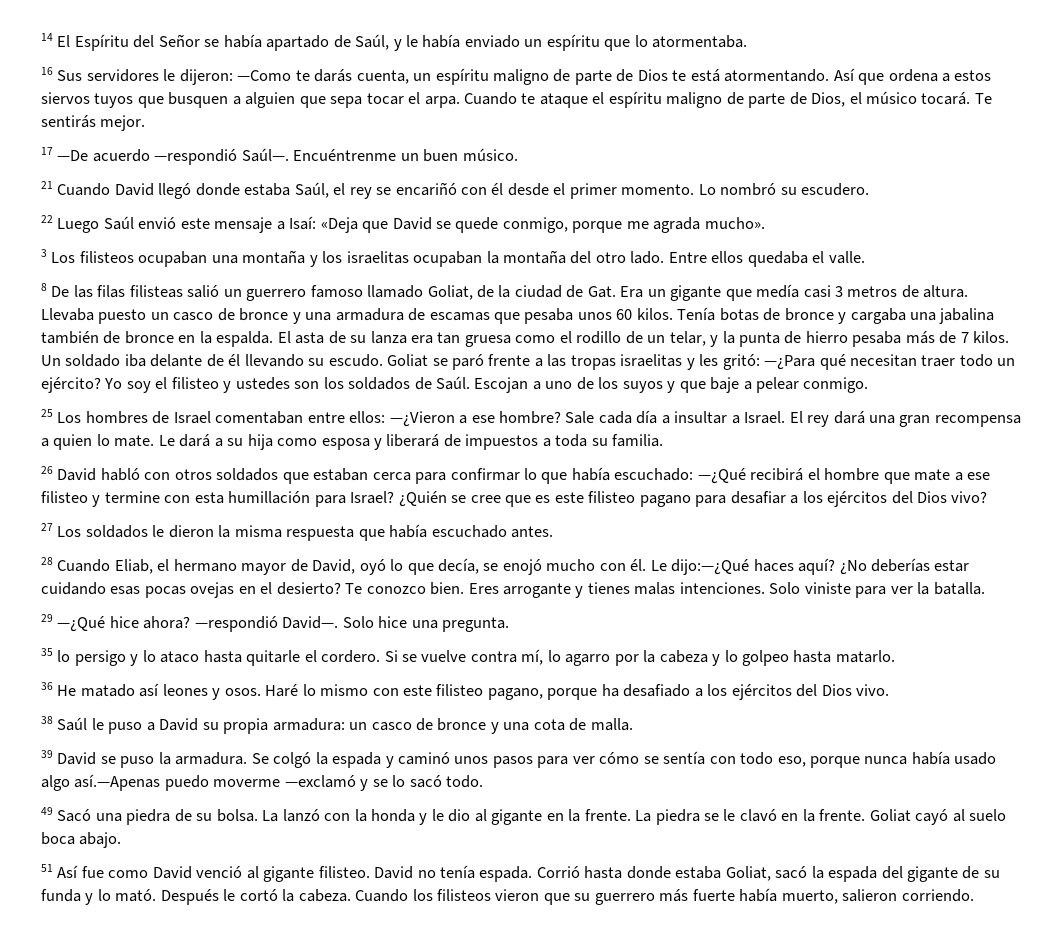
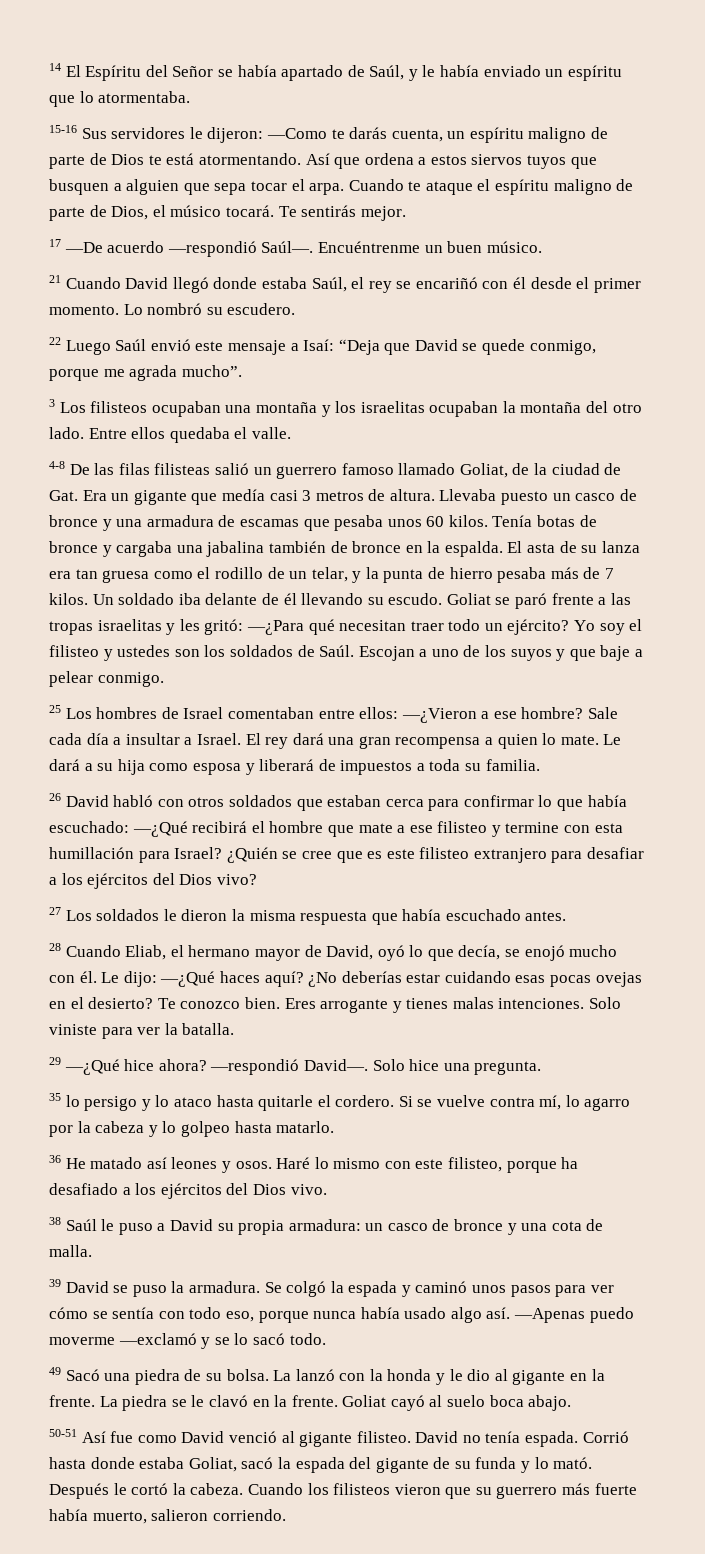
[41,67,53,75] 16 -> [49,125,77,133] 15-16
[320,217,358,233] «Deja -> [338,339,380,355] “Deja
[704,217,765,229] mucho». -> [181,365,242,377] mucho”.
[41,283,47,291] 8 -> [49,461,65,469] 4-8
[639,495,691,507] pagano -> [473,848,547,863] extranjero
[671,559,750,575] dijo:—¿Qué -> [123,971,216,987] dijo: —¿Qué
[436,684,543,700] filisteo pagano, -> [448,1157,503,1172] filisteo,
[74,774,161,791] así.—Apenas -> [486,1307,586,1323] así. —Apenas
[41,864,53,872] 51 -> [49,1429,77,1437] 50-51

